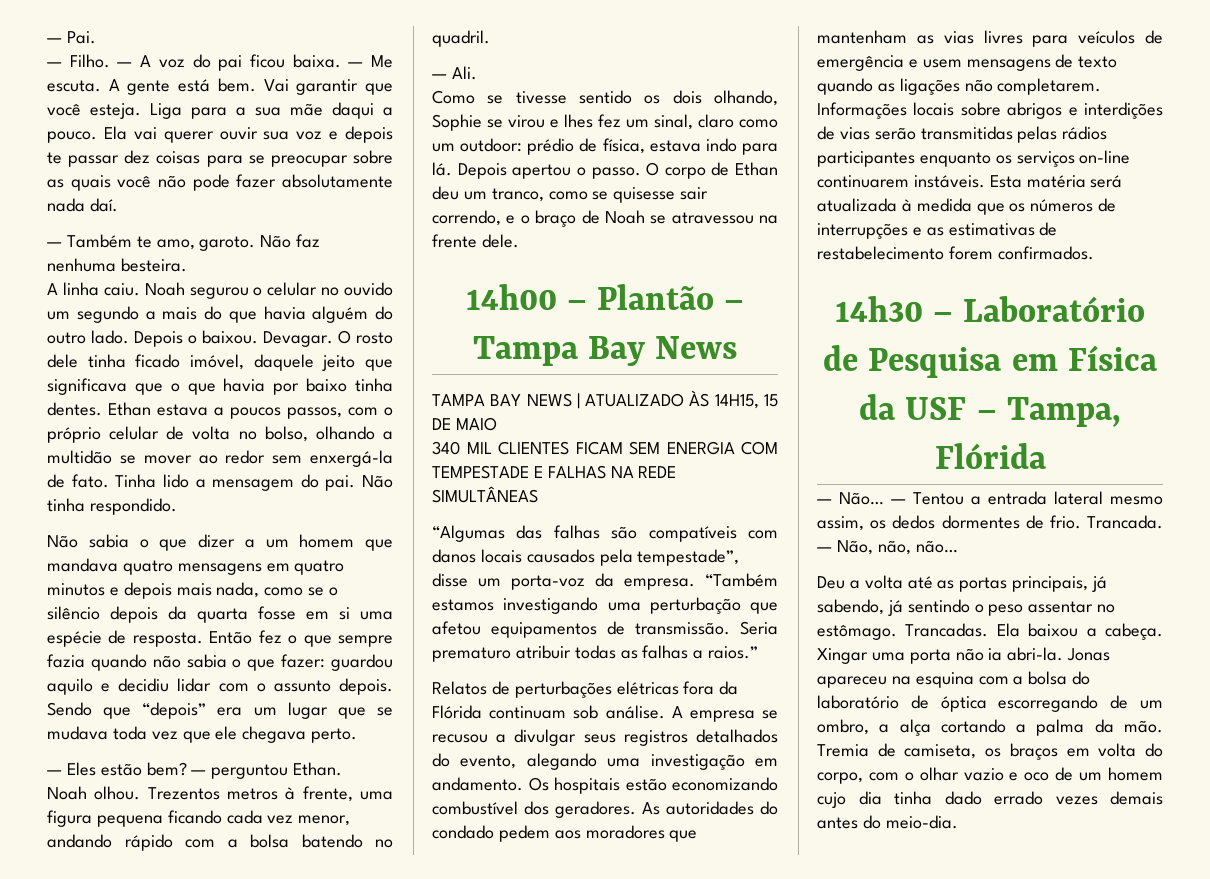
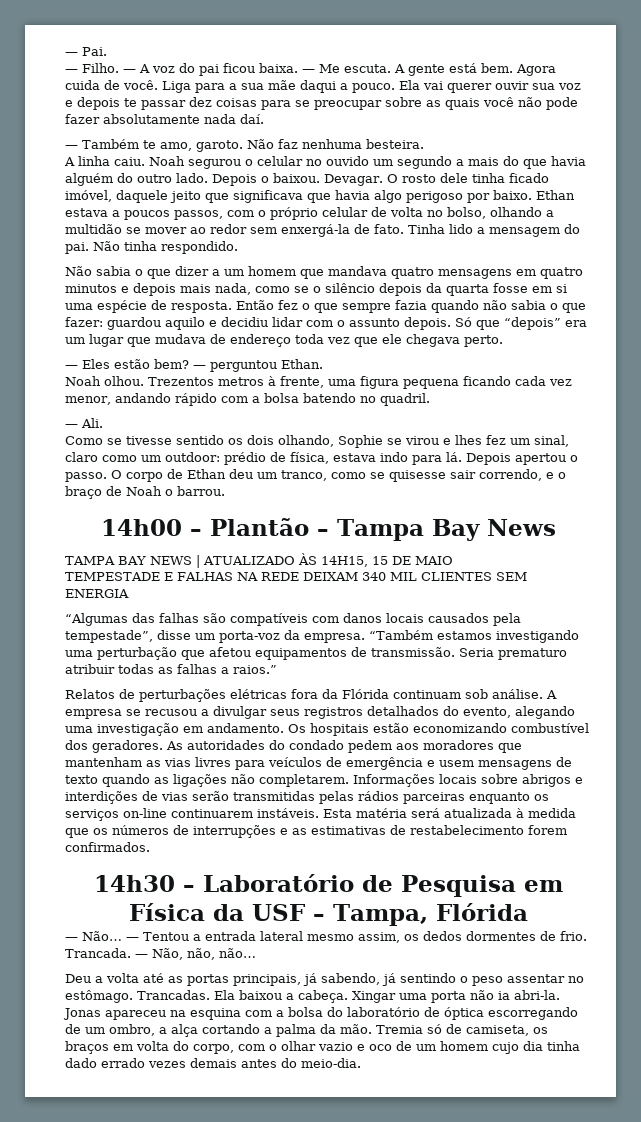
[263,79,394,95] [47,103,141,119] Vai garantir que você esteja. -> [516,64,556,76] [65,80,158,90] Agora cuida de você.
[170,378,393,395] [47,402,102,416] o que havia por baixo tinha dentes. -> [335,190,532,203] havia algo perigoso por baixo.
[47,702,92,716] Sendo -> [455,317,472,327] Só
[377,707,393,716] [47,726,108,740] se mudava -> [155,334,291,347] mudava de endereço
[650,212,778,224] [432,234,519,248] se atravessou na frente dele. -> [165,486,225,496] o barrou.
[432,441,778,455] 340 MIL CLIENTES FICAM SEM ENERGIA COM -> (453, 560) none
[432,486,538,503] SIMULTÂNEAS -> [302,572,527,581] [65,589,129,598] DEIXAM 340 MIL CLIENTES SEM ENERGIA
[817,151,915,167] participantes -> [403,792,465,804] parceiras
(869, 750) none -> [427,1024,442,1034] só

